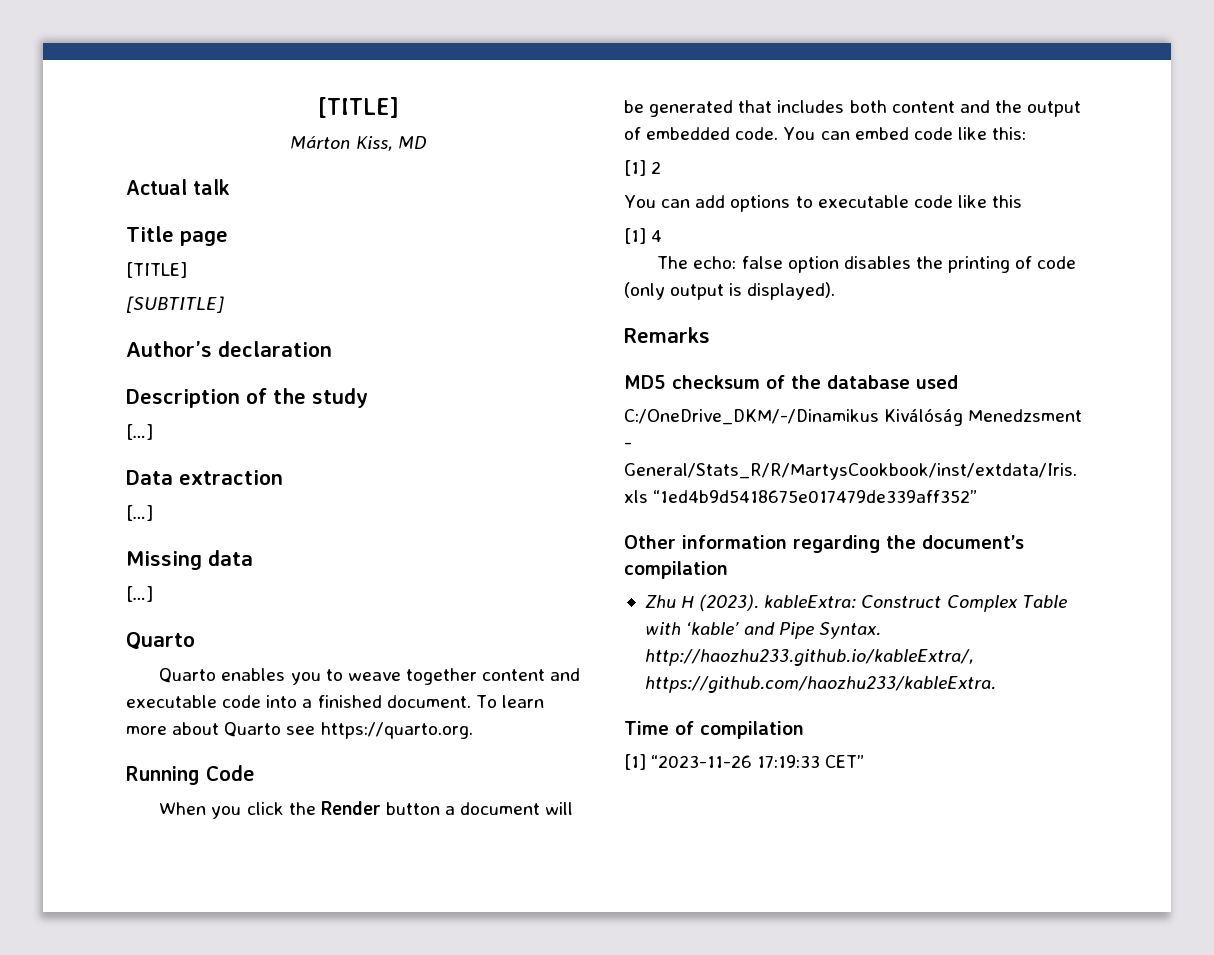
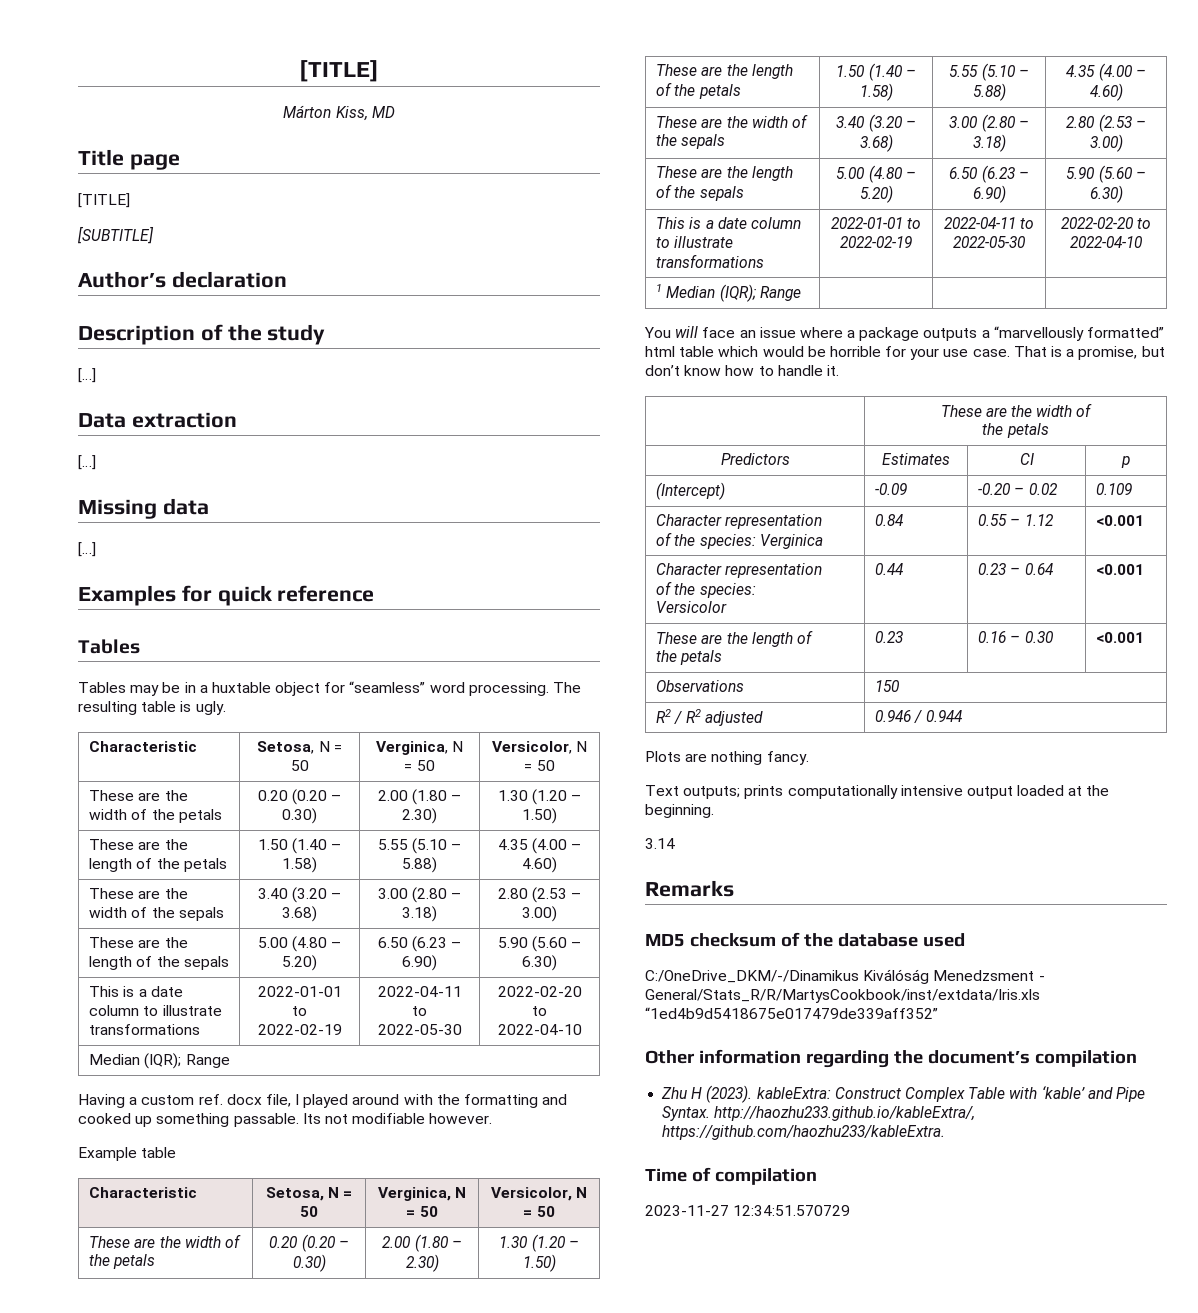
[126,179,230,195] // Actual talk -> (395, 112) none
[126,632,195,650] [159,668,581,685] [126,695,544,708] [126,722,473,739] [126,765,254,785] [159,801,574,819] [624,100,1082,117] [624,127,1027,140] [624,160,662,176] [624,195,1023,212] [624,228,663,244] [657,256,1077,273] [624,282,836,300] Quarto // Quarto enables you to weave together content and executable code into a finished document. To learn more about Quarto see https://quarto.org. // Running Code // When you click the Render button a document will be generated that includes both content and the output of embedded code. You can embed code like this: // [1] 2 // You can add options to executable code like this // [1] 4 // The echo: false option disables the printing of code (only output is displayed). -> [78,585,375,606] [78,639,140,654] [78,681,582,696] [78,701,226,715] [89,741,198,752] [257,741,342,754] [290,760,309,771] [375,741,464,755] [404,760,435,771] [491,741,588,754] [524,760,555,771] [89,790,188,801] [89,809,222,823] [257,789,342,805] [282,808,317,824] [377,789,462,805] [402,808,437,824] [497,789,582,805] [522,808,557,824] [89,839,188,850] [89,858,227,872] [257,838,342,854] [282,857,317,873] [377,838,462,854] [402,857,437,873] [497,838,582,854] [522,857,557,873] [89,888,188,899] [89,907,224,921] [257,887,342,903] [282,906,317,922] [377,887,462,903] [402,906,437,922] [497,887,582,903] [522,906,557,922] [89,937,188,948] [89,956,229,970] [257,936,342,952] [282,955,317,971] [377,936,462,952] [402,955,437,971] [497,936,582,952] [522,955,557,971] [89,986,183,997] [89,1005,222,1016] [89,1024,201,1035] [257,986,342,997] [292,1006,307,1016] [257,1024,342,1035] [377,986,462,997] [412,1006,427,1016] [377,1024,462,1035] [497,986,582,997] [532,1006,547,1016] [497,1024,582,1035] [89,1053,230,1069] [78,1094,568,1108] [78,1113,493,1127] [78,1147,177,1161] [89,1187,198,1198] [265,1187,353,1201] [300,1206,318,1217] [377,1187,467,1201] [406,1206,438,1217] [490,1187,588,1201] [523,1206,555,1217] [89,1234,241,1248] [89,1254,156,1269] [269,1234,349,1252] [292,1254,326,1272] [382,1234,462,1252] [405,1254,439,1272] [499,1234,579,1252] [522,1254,556,1272] [656,64,793,79] [656,82,741,99] [836,63,916,81] [859,83,893,101] [949,63,1029,81] [972,83,1006,101] [1066,63,1146,81] [1089,83,1123,101] [656,114,808,128] [656,134,726,149] [836,114,916,132] [859,134,893,152] [949,114,1029,132] [972,134,1006,152] [1066,114,1146,132] [1089,134,1123,152] [656,166,793,181] [656,184,744,201] [836,165,916,183] [859,185,893,203] [949,165,1029,183] [972,185,1006,203] [1066,165,1146,183] [1089,185,1123,203] [656,217,801,229] [656,236,734,248] [656,254,765,268] [830,217,922,229] [840,236,912,248] [943,217,1035,229] [953,236,1026,248] [1060,217,1152,229] [1070,236,1143,248] [656,284,801,302] [644,326,1165,341] [645,346,1165,360] [645,365,839,376] [940,403,1093,417] [982,423,1049,438] [720,453,790,465] [882,453,950,465] [1019,453,1034,465] [1121,456,1130,468] [656,482,726,500] [875,483,908,495] [978,483,1058,495] [1096,483,1133,495] [656,514,823,529] [656,532,823,549] [875,514,904,526] [978,514,1054,526] [1096,515,1145,526] [656,563,823,578] [656,581,756,598] [656,601,728,613] [875,563,904,575] [978,563,1053,575] [1096,564,1145,575] [656,630,813,647] [656,650,723,665] [875,631,904,643] [978,631,1054,643] [1096,632,1145,643] [656,680,745,692] [875,680,901,692] [656,709,763,726] [875,710,962,723] [645,751,809,765] [645,785,1110,799] [645,804,714,818] [645,838,675,849] Examples for quick reference // Tables // Tables may be in a huxtable object for “seamless” word processing. The resulting table is ugly. // Characteristic | Setosa, N = 50 | Verginica, N = 50 | Versicolor, N = 50 // These are the width of the petals | 0.20 (0.20 – 0.30) | 2.00 (1.80 – 2.30) | 1.30 (1.20 – 1.50) // These are the length of the petals | 1.50 (1.40 – 1.58) | 5.55 (5.10 – 5.88) | 4.35 (4.00 – 4.60) // These are the width of the sepals | 3.40 (3.20 – 3.68) | 3.00 (2.80 – 3.18) | 2.80 (2.53 – 3.00) // These are the length of the sepals | 5.00 (4.80 – 5.20) | 6.50 (6.23 – 6.90) | 5.90 (5.60 – 6.30) // This is a date column to illustrate transformations | 2022-01-01 to 2022-02-19 | 2022-04-11 to 2022-05-30 | 2022-02-20 to 2022-04-10 // Median (IQR); Range // Having a custom ref. docx file, I played around with the formatting and cooked up something passable. Its not modifiable however. // Example table // Characteristic | Setosa, N = 50 | Verginica, N = 50 | Versicolor, N = 50 // These are the width of the petals | 0.20 (0.20 – 0.30) | 2.00 (1.80 – 2.30) | 1.30 (1.20 – 1.50) // These are the length of the petals | 1.50 (1.40 – 1.58) | 5.55 (5.10 – 5.88) | 4.35 (4.00 – 4.60) // These are the width of the sepals | 3.40 (3.20 – 3.68) | 3.00 (2.80 – 3.18) | 2.80 (2.53 – 3.00) // These are the length of the sepals | 5.00 (4.80 – 5.20) | 6.50 (6.23 – 6.90) | 5.90 (5.60 – 6.30) // This is a date column to illustrate transformations | 2022-01-01 to 2022-02-19 | 2022-04-11 to 2022-05-30 | 2022-02-20 to 2022-04-10 // 1 Median (IQR); Range | | | // You will face an issue where a package outputs a “marvellously formatted” html table which would be horrible for your use case. That is a promise, but don’t know how to handle it. // | These are the width of // the petals // Predictors | Estimates | CI | p // (Intercept) | -0.09 | -0.20 – 0.02 | 0.109 // Character representation // of the species: Verginica | 0.84 | 0.55 – 1.12 | <0.001 // Character representation // of the species: // Versicolor | 0.44 | 0.23 – 0.64 | <0.001 // These are the length of // the petals | 0.23 | 0.16 – 0.30 | <0.001 // Observations | 150 // R2 / R2 adjusted | 0.946 / 0.944 // Plots are nothing fancy. // Text outputs; prints computationally intensive output loaded at the beginning. // 3.14
[624,754,865,770] [1] “2023-11-26 17:19:33 CET” -> [645,1205,851,1216] 2023-11-27 12:34:51.570729

